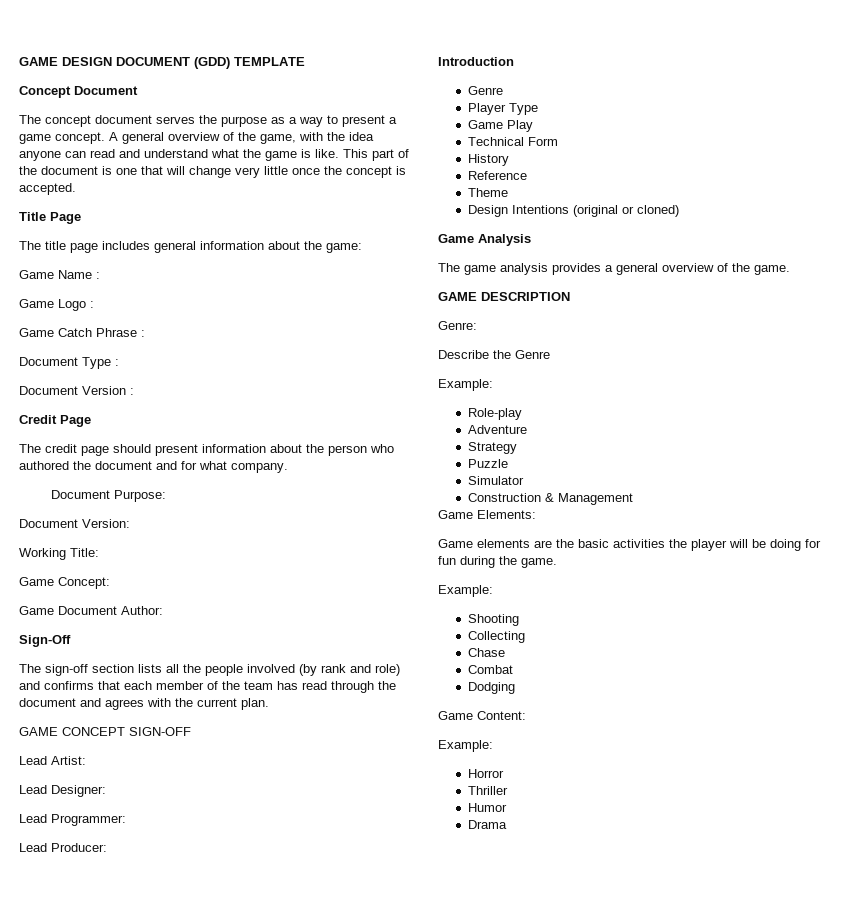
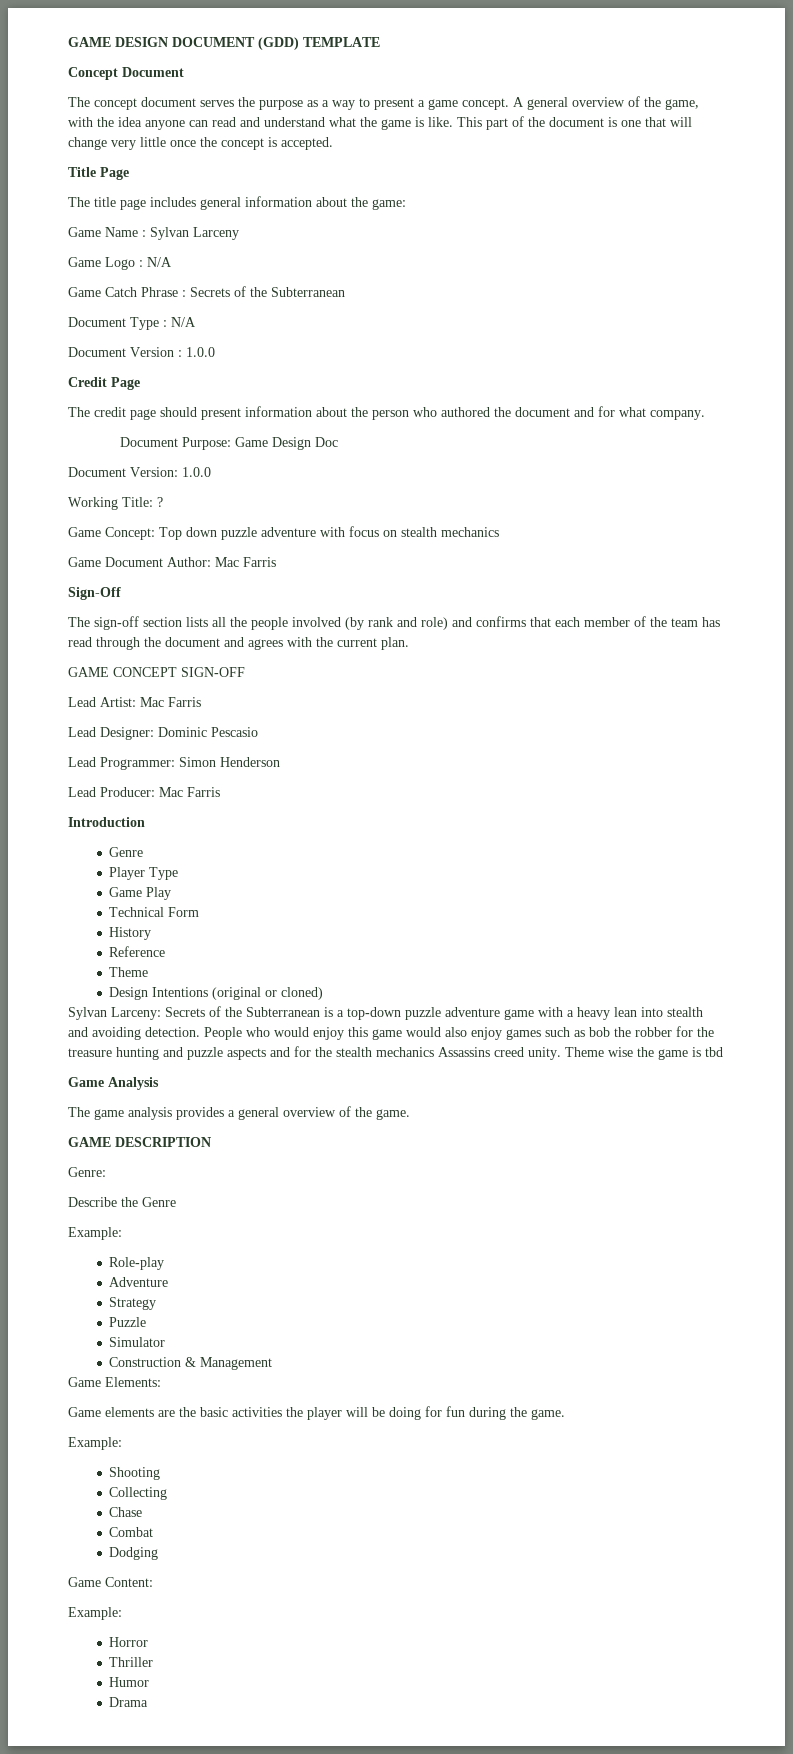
(100, 275) none -> [150,227,239,240] Sylvan Larceny
(94, 304) none -> [147,257,172,267] N/A
(145, 333) none -> [190,286,345,297] Secrets of the Subterranean
(119, 362) none -> [171,317,196,327] N/A
(134, 391) none -> [186,347,215,357] 1.0.0
(166, 496) none -> [234,437,338,450] Game Design Doc
(130, 523) none -> [182,467,211,477] 1.0.0
(99, 552) none -> [157,497,163,507] ?
(110, 583) none -> [159,526,499,540] Top down puzzle adventure with focus on stealth mechanics
(163, 610) none -> [215,557,276,567] Mac Farris
(86, 760) none -> [140,697,201,707] Mac Farris
(106, 791) none -> [158,727,258,737] Dominic Pescasio
(126, 820) none -> [179,757,280,767] Simon Henderson
(107, 847) none -> [159,787,220,797] Mac Farris
(680, 211) none -> [68,1006,703,1020] [68,1026,714,1040] [68,1046,723,1060] // Sylvan Larceny: Secrets of the Subterranean is a top-down puzzle adventure game with a heavy lean into stealth and avoiding detection. People who would enjoy this game would also enjoy games such as bob the robber for the treasure hunting and puzzle aspects and for the stealth mechanics Assassins creed unity. Theme wise the game is tbd

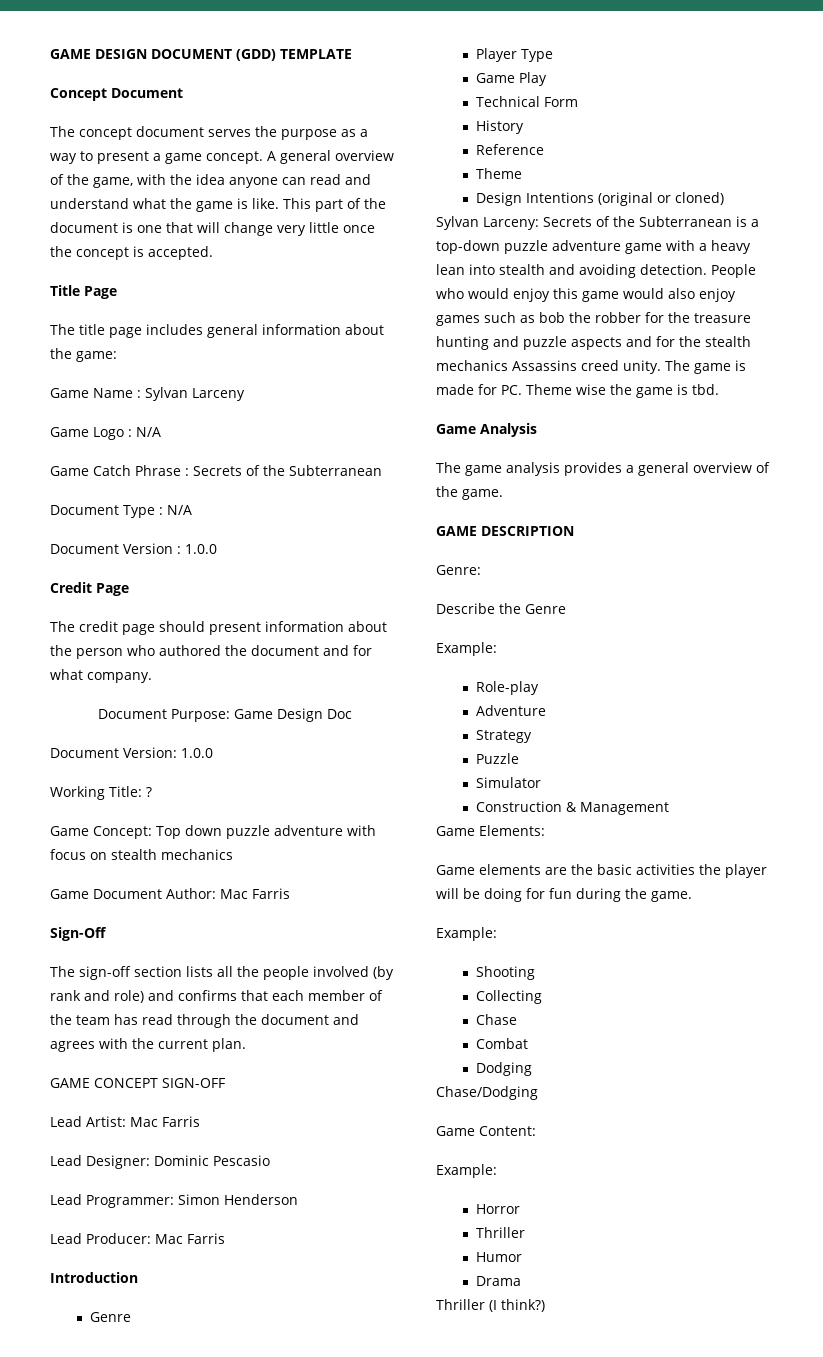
(561, 1053) none -> [665,360,746,374] [436,384,522,395] The game is made for PC.
[705,1047,723,1057] tbd -> [692,384,719,395] tbd.
(159, 1553) none -> [436,1086,538,1100] // Chase/Dodging
(149, 1702) none -> [436,1299,545,1312] // Thriller (I think?)

